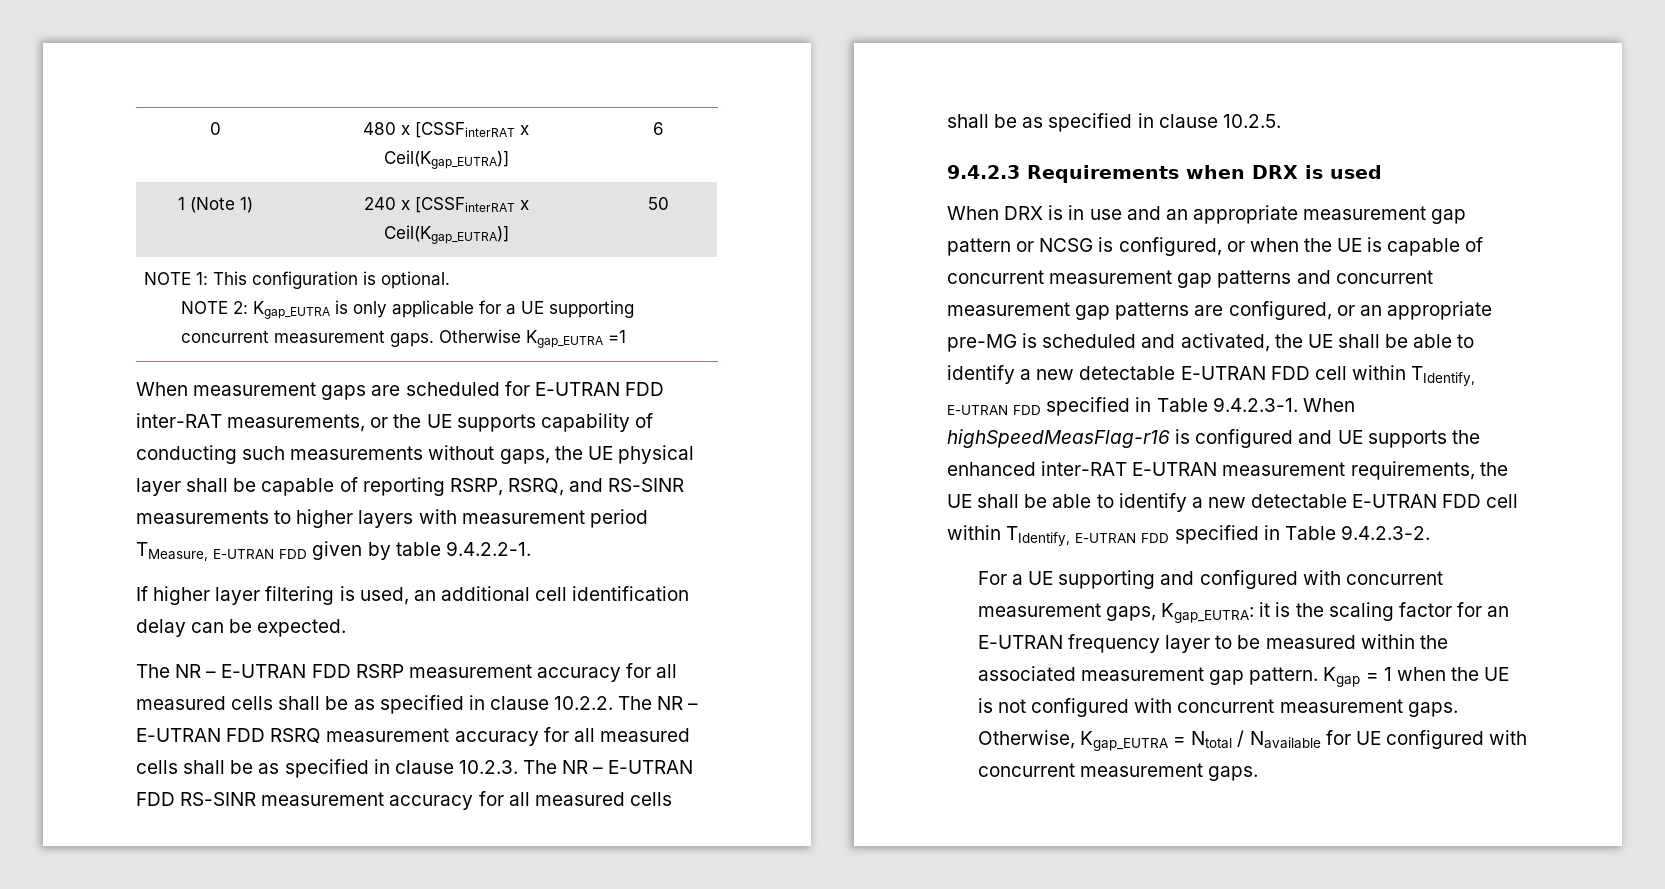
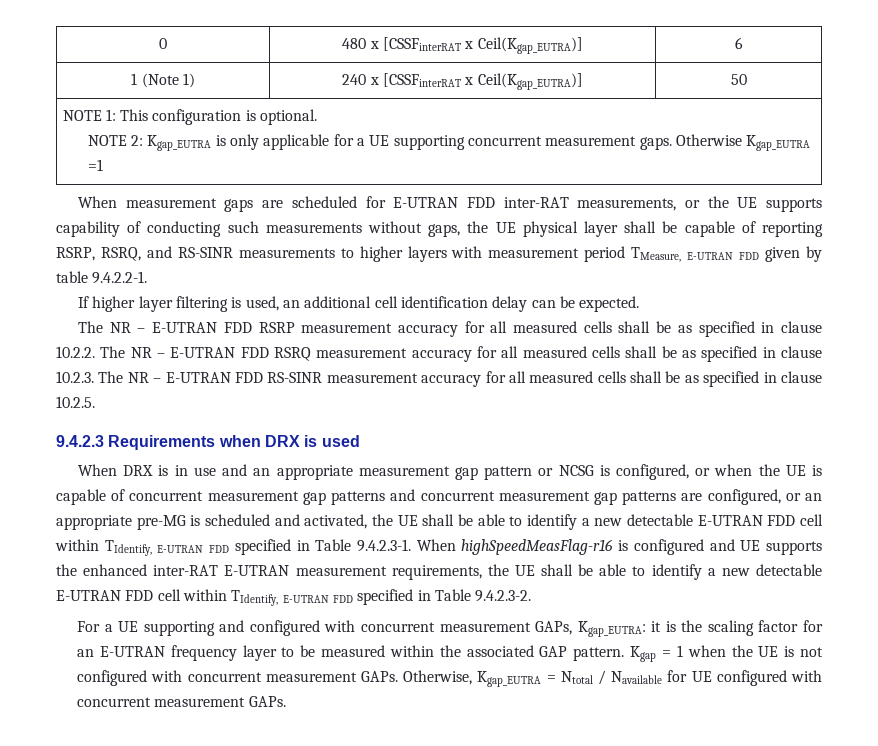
[1105,606,1156,621] gaps, -> [535,621,573,635] GAPs,
[1080,667,1245,685] measurement gap -> [539,646,568,657] GAP
[1407,702,1458,717] gaps. -> [360,671,398,682] GAPs.
[1208,766,1259,781] gaps. -> [248,696,286,707] GAPs.

